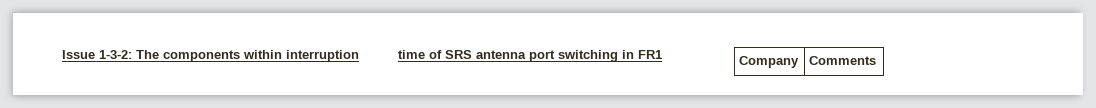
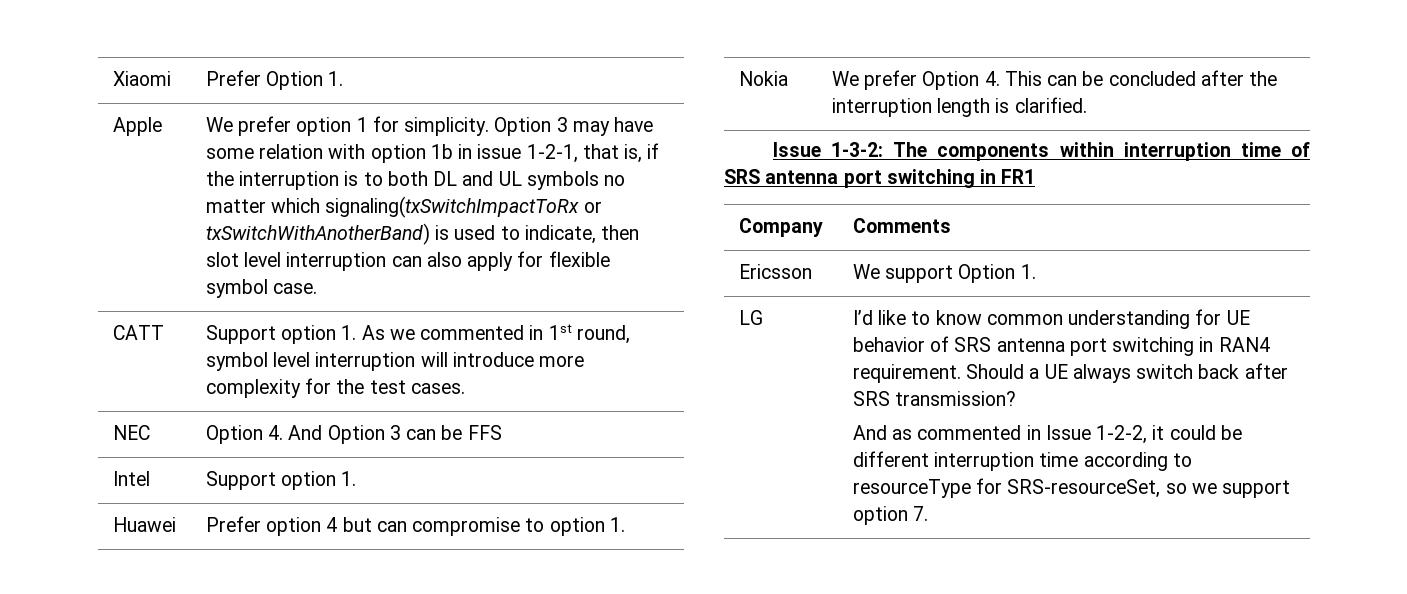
(62, 54) none -> [112,71,171,86] [205,70,344,90] [112,117,162,136] [205,116,654,136] [205,143,660,163] [205,171,626,190] [205,196,602,218] [205,223,640,245] [205,251,610,271] [205,279,318,298] [112,325,164,340] [205,324,630,344] [205,352,585,371] [205,378,465,398] [112,425,150,440] [205,425,502,444] [112,471,150,486] [205,471,357,490] [112,517,176,532] [205,516,625,536] [738,71,788,86] [831,70,1278,90] [831,97,1087,117] Xiaomi | Prefer Option 1. // Apple | We prefer option 1 for simplicity. Option 3 may have some relation with option 1b in issue 1-2-1, that is, if the interruption is to both DL and UL symbols no matter which signaling(txSwitchImpactToRx or txSwitchWithAnotherBand) is used to indicate, then slot level interruption can also apply for flexible symbol case. // CATT | Support option 1. As we commented in 1st round, symbol level interruption will introduce more complexity for the test cases. // NEC | Option 4. And Option 3 can be FFS // Intel | Support option 1. // Huawei | Prefer option 4 but can compromise to option 1. // Nokia | We prefer Option 4. This can be concluded after the interruption length is clarified. //
(877, 60) none -> [738,264,812,279] [852,264,1036,283] [738,310,763,325] [852,309,1250,329] [852,336,1270,356] [852,363,1288,383] [852,391,1017,406] [852,425,1242,444] [852,451,1192,471] [852,478,1291,498] [852,506,929,525] // Ericsson | We support Option 1. // LG | I’d like to know common understanding for UE behavior of SRS antenna port switching in RAN4 requirement. Should a UE always switch back after SRS transmission? // And as commented in Issue 1-2-2, it could be different interruption time according to resourceType for SRS-resourceSet, so we support option 7.

